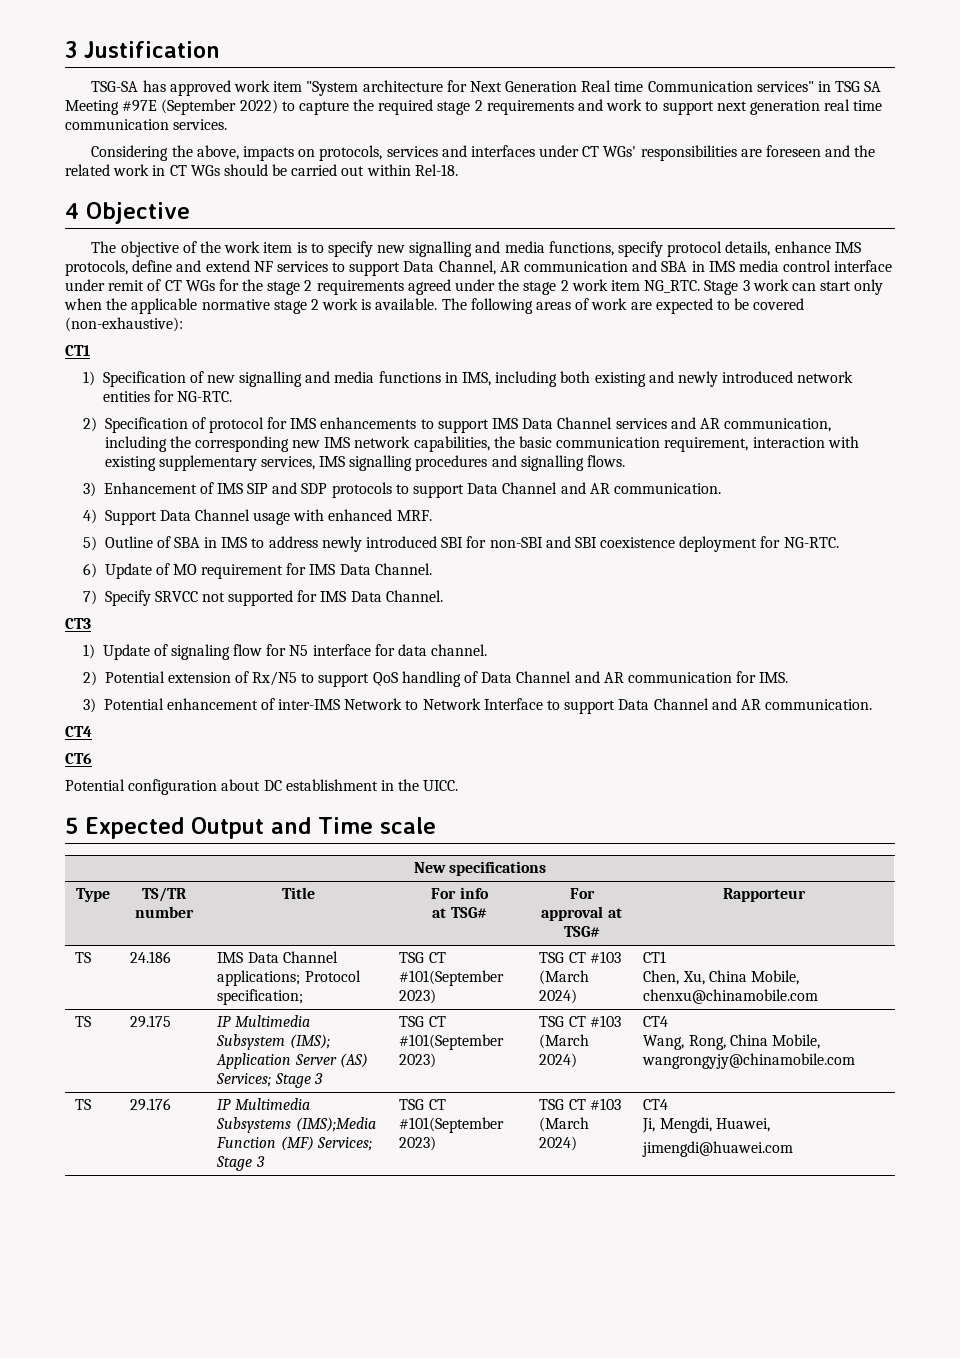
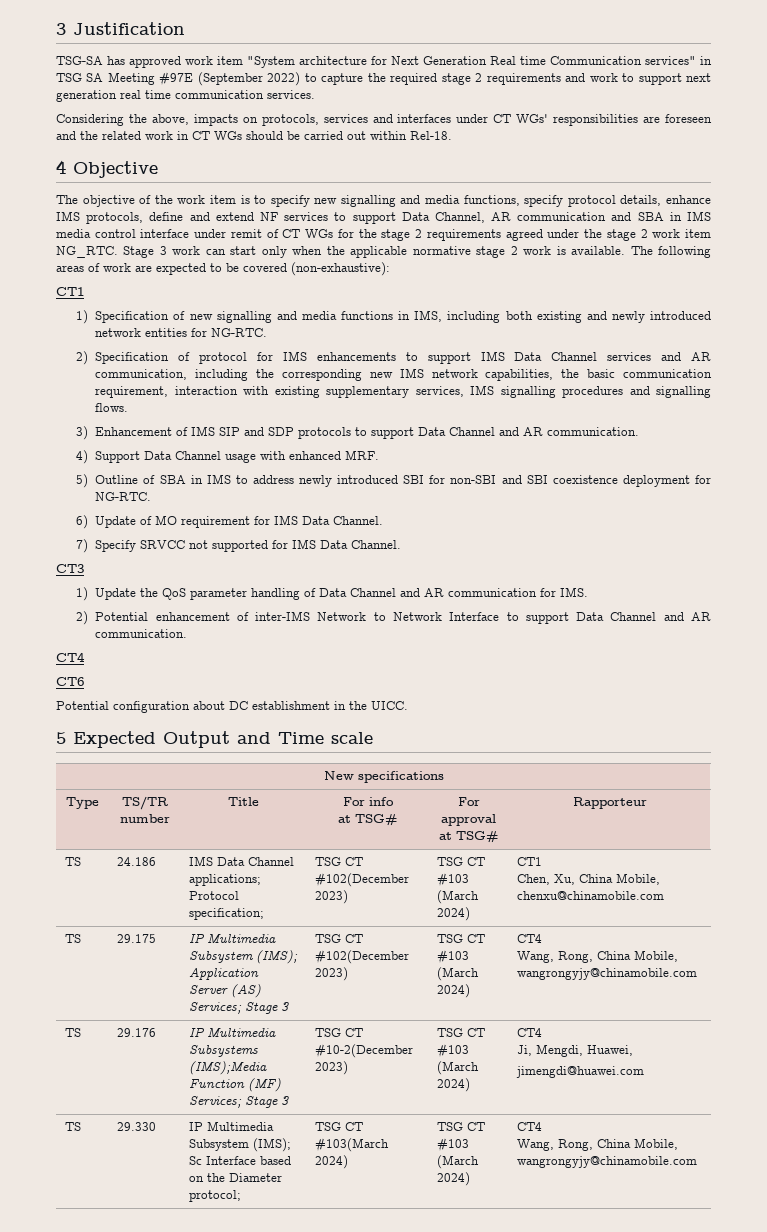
[153,644,488,660] [82,671,398,687] of signaling flow for N5 interface for data channel. // 2) Potential extension of Rx/N5 to support QoS -> [140,588,248,600] the QoS parameter
[82,698,96,713] 3) -> [75,611,88,625] 2)
[399,970,505,986] #101(September -> [315,873,410,887] #102(December
[399,1034,505,1050] #101(September -> [315,950,410,964] #102(December
[399,1117,505,1133] #101(September -> [315,1044,414,1058] #10-2(December
(794, 1149) none -> [65,1122,82,1131] [117,1122,157,1131] [189,1121,275,1131] [189,1138,292,1152] [189,1156,292,1165] [189,1173,283,1182] [189,1190,242,1202] [315,1122,364,1131] [315,1138,390,1152] [315,1155,349,1169] [437,1122,486,1131] [437,1138,470,1152] [437,1155,480,1169] [437,1172,471,1186] [517,1122,543,1131] [517,1138,679,1151] [517,1156,698,1168] // TS | 29.330 | IP Multimedia Subsystem (IMS); Sc Interface based on the Diameter protocol; | TSG CT #103(March 2024) | TSG CT #103 (March 2024) | CT4 // Wang, Rong, China Mobile, wangrongyjy@chinamobile.com

